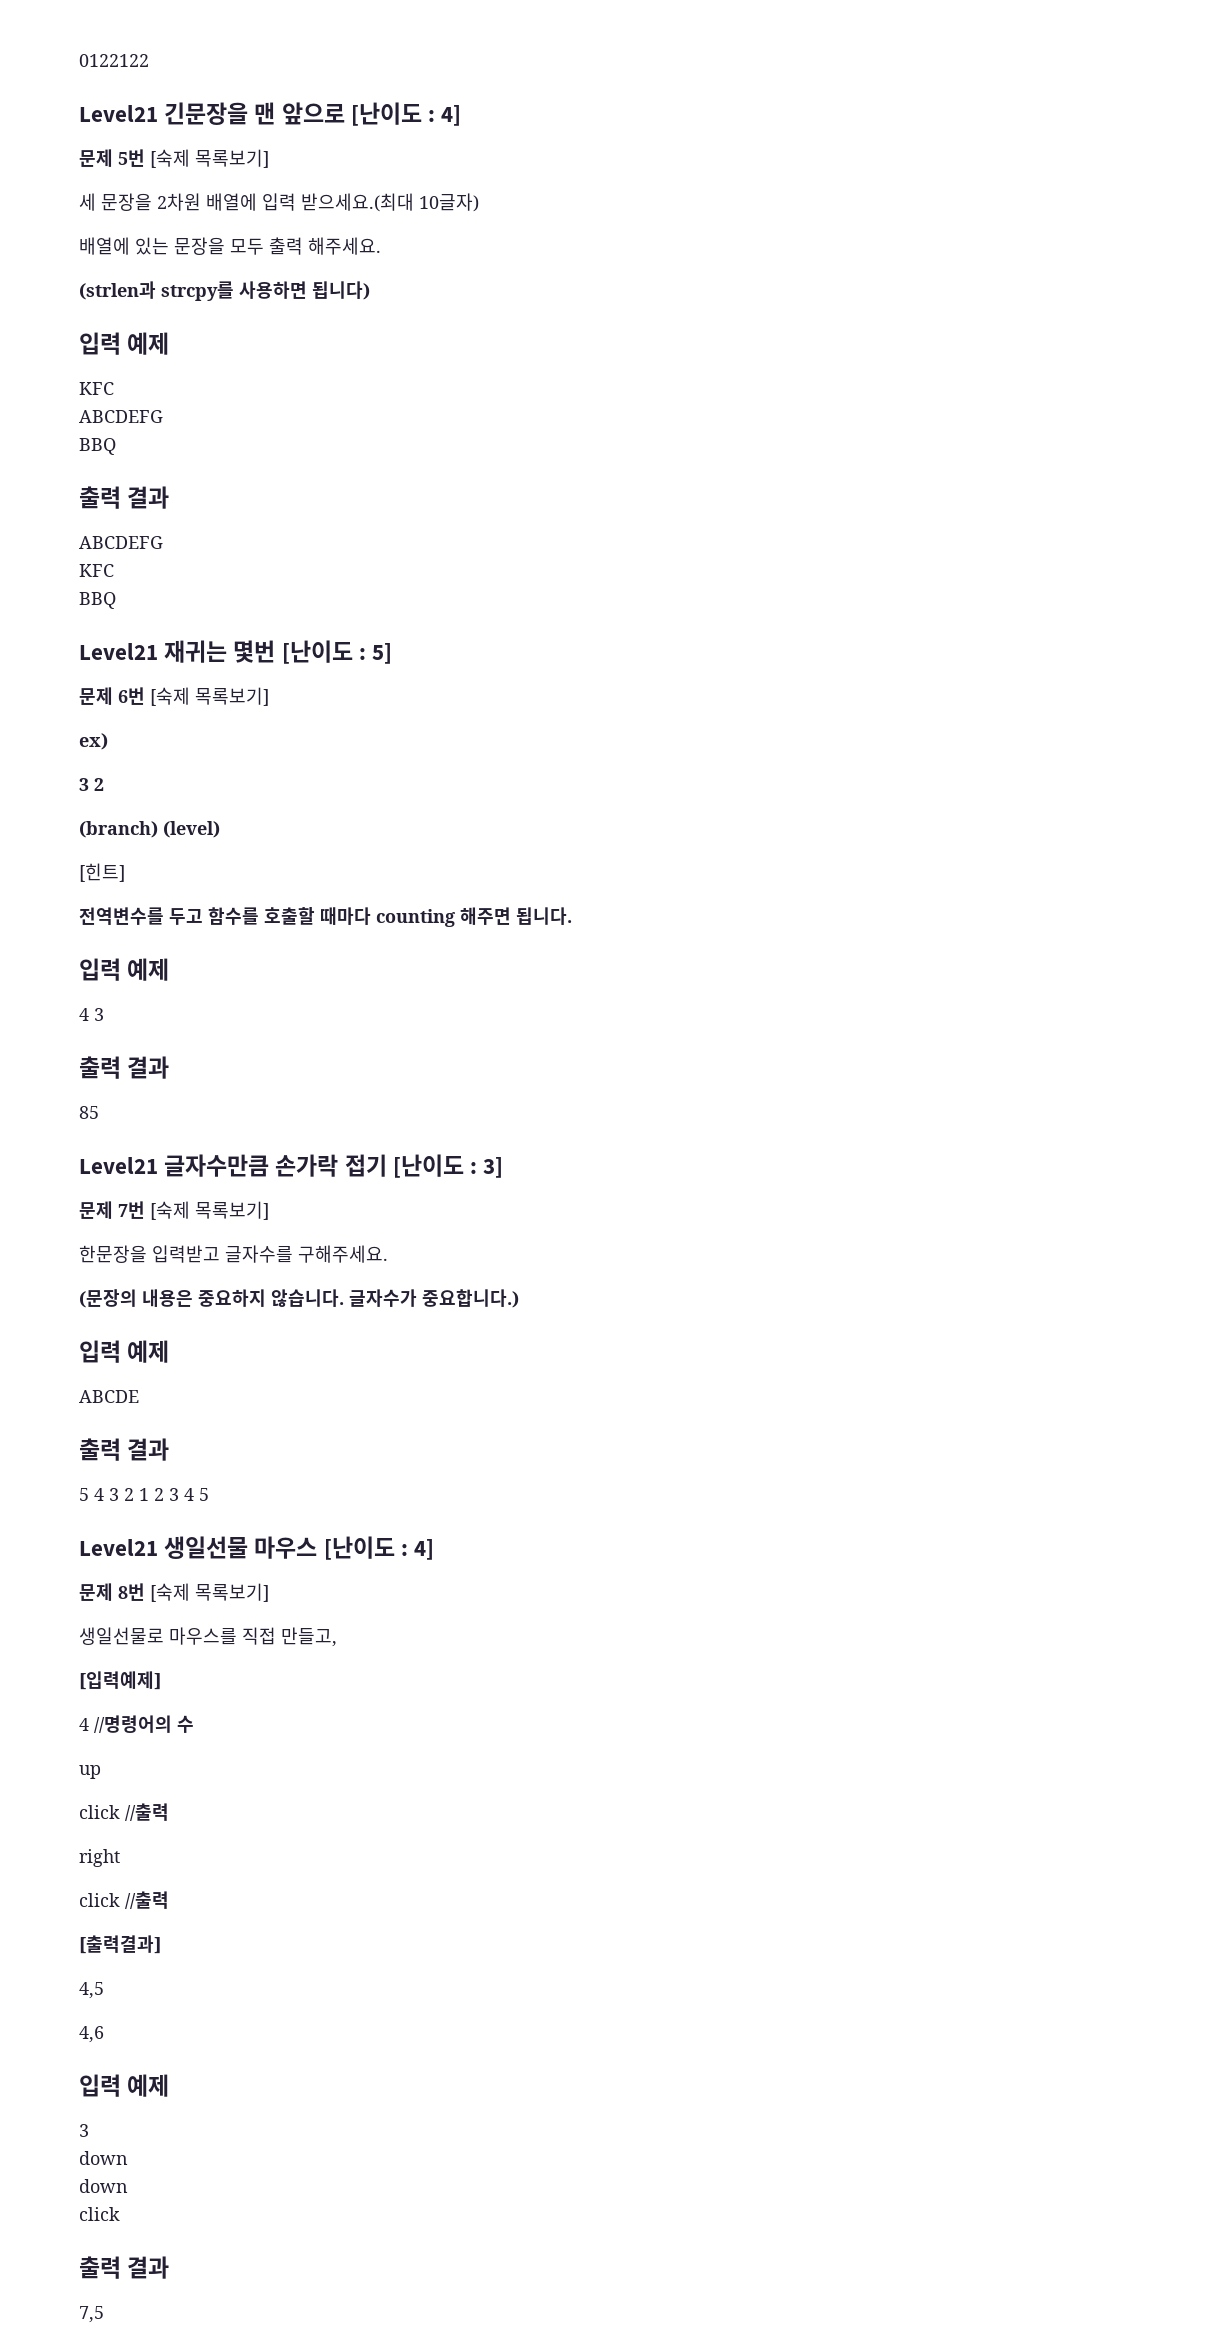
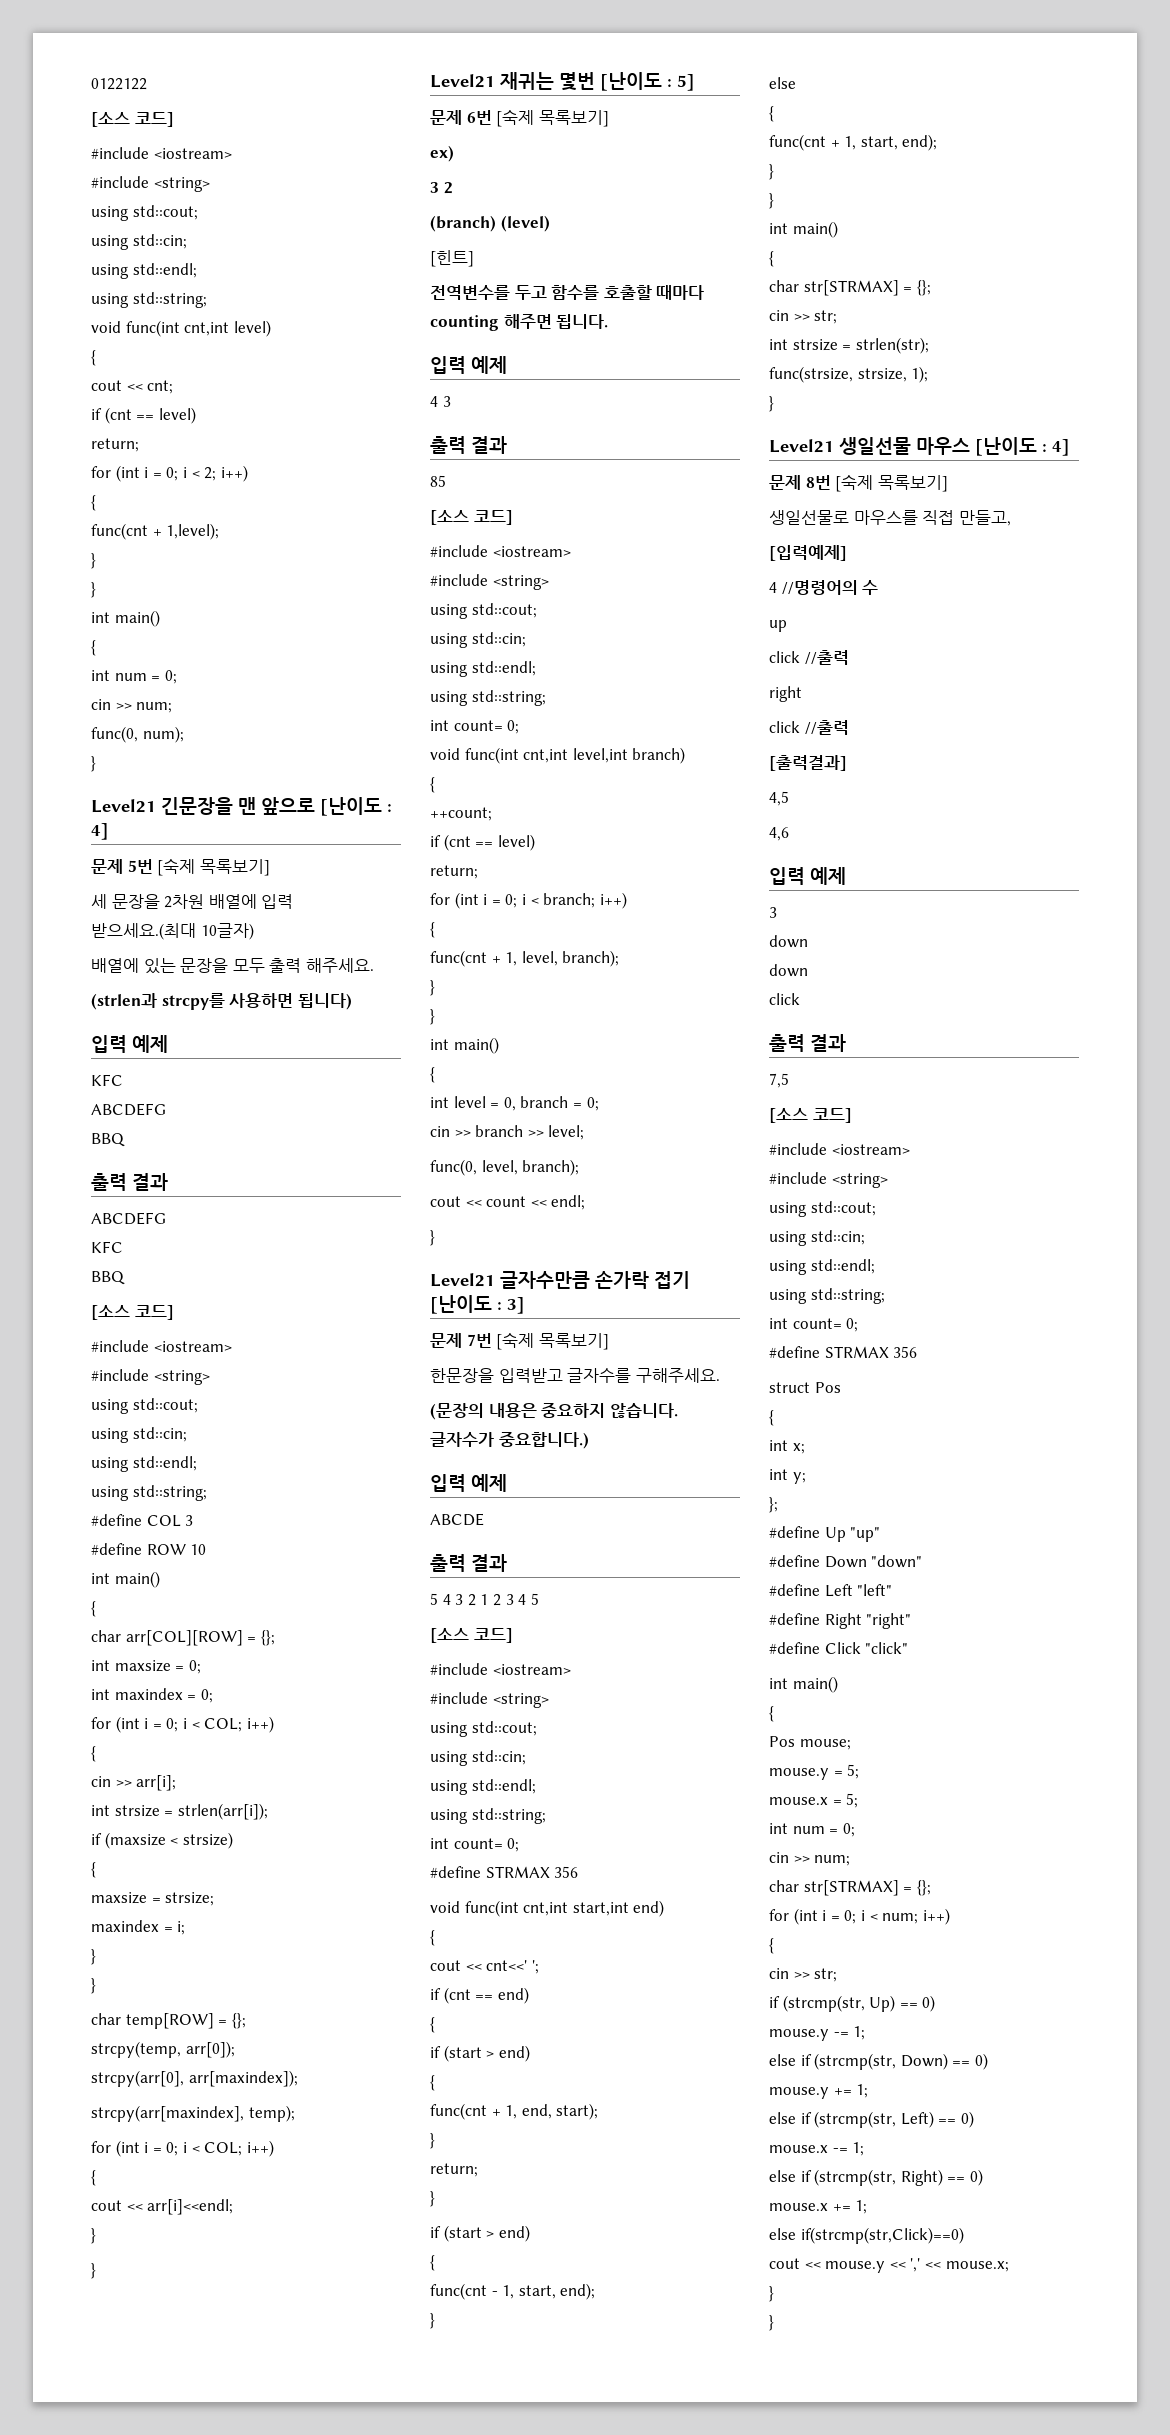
(149, 60) none -> [91,111,174,127] [91,147,232,159] [91,176,210,192] [91,205,198,221] [91,234,187,250] [91,263,197,279] [91,292,207,308] [91,320,271,337] [91,350,96,366] [91,380,174,394] [91,407,196,424] [91,438,139,452] [91,465,248,482] [91,495,96,511] [91,523,220,540] [91,553,96,569] [91,582,96,598] [91,610,160,627] [91,640,96,656] [91,670,177,684] [91,699,173,713] [91,726,184,743] [91,756,96,772] // [소스 코드] // #include <iostream> // #include <string> // using std::cout; // using std::cin; // using std::endl; // using std::string; // void func(int cnt,int level) // { // cout << cnt; // if (cnt == level) // return; // for (int i = 0; i < 2; i++) // { // func(cnt + 1,level); // } // } // int main() // { // int num = 0; // cin >> num; // func(0, num); // }
(116, 600) none -> [91,1304,174,1320] [91,1340,232,1352] [91,1369,210,1385] [91,1398,198,1414] [91,1427,187,1443] [91,1456,197,1472] [91,1485,207,1501] [91,1514,194,1527] [91,1543,207,1555] [91,1571,160,1588] [91,1601,96,1617] [91,1630,275,1646] [91,1660,201,1674] [91,1688,213,1703] [91,1716,274,1733] [91,1746,96,1762] [91,1775,177,1791] [91,1803,268,1820] [91,1832,233,1849] [91,1862,96,1878] [91,1892,215,1906] [91,1920,186,1935] [91,1949,96,1965] [91,1978,96,1994] [91,2013,246,2029] [91,2041,235,2058] [91,2070,298,2087] [91,2105,295,2122] [91,2140,274,2157] [91,2170,96,2186] [91,2199,234,2215] [91,2228,96,2244] [91,2263,96,2279] // [소스 코드] // #include <iostream> // #include <string> // using std::cout; // using std::cin; // using std::endl; // using std::string; // #define COL 3 // #define ROW 10 // int main() // { // char arr[COL][ROW] = {}; // int maxsize = 0; // int maxindex = 0; // for (int i = 0; i < COL; i++) // { // cin >> arr[i]; // int strsize = strlen(arr[i]); // if (maxsize < strsize) // { // maxsize = strsize; // maxindex = i; // } // } // char temp[ROW] = {}; // strcpy(temp, arr[0]); // strcpy(arr[0], arr[maxindex]); // strcpy(arr[maxindex], temp); // for (int i = 0; i < COL; i++) // { // cout << arr[i]<<endl; // } // }
(99, 1112) none -> [430,509,513,525] [430,545,571,557] [430,574,549,590] [430,603,537,619] [430,632,526,648] [430,661,536,677] [430,690,546,706] [430,720,520,734] [430,747,686,764] [430,777,435,793] [430,807,492,821] [430,834,535,851] [430,865,478,879] [430,892,627,909] [430,922,435,938] [430,950,620,967] [430,980,435,996] [430,1009,435,1025] [430,1037,499,1054] [430,1067,435,1083] [430,1096,599,1111] [430,1125,585,1140] [430,1159,580,1176] [430,1195,586,1210] [430,1230,435,1246] // [소스 코드] // #include <iostream> // #include <string> // using std::cout; // using std::cin; // using std::endl; // using std::string; // int count= 0; // void func(int cnt,int level,int branch) // { // ++count; // if (cnt == level) // return; // for (int i = 0; i < branch; i++) // { // func(cnt + 1, level, branch); // } // } // int main() // { // int level = 0, branch = 0; // cin >> branch >> level; // func(0, level, branch); // cout << count << endl; // }
(209, 1494) none -> [430,1627,513,1643] [430,1663,571,1675] [430,1692,549,1708] [430,1721,537,1737] [430,1750,526,1766] [430,1779,536,1795] [430,1808,546,1824] [430,1838,520,1852] [430,1866,579,1878] [430,1900,665,1917] [430,1930,435,1946] [430,1960,539,1974] [430,1987,529,2004] [430,2017,435,2033] [430,2045,530,2062] [430,2075,435,2091] [430,2103,599,2120] [430,2133,435,2149] [430,2163,478,2177] [430,2191,435,2207] [430,2225,530,2242] [430,2255,435,2271] [430,2283,596,2300] [430,2313,435,2329] [769,77,796,89] [769,106,774,122] [769,134,938,151] [769,164,774,180] [769,193,774,209] [769,221,838,238] [769,251,774,267] [769,280,931,296] [769,310,838,324] [769,337,929,354] [769,366,929,383] [769,396,774,412] // [소스 코드] // #include <iostream> // #include <string> // using std::cout; // using std::cin; // using std::endl; // using std::string; // int count= 0; // #define STRMAX 356 // void func(int cnt,int start,int end) // { // cout << cnt<<' '; // if (cnt == end) // { // if (start > end) // { // func(cnt + 1, end, start); // } // return; // } // if (start > end) // { // func(cnt - 1, start, end); // } // else // { // func(cnt + 1, start, end); // } // } // int main() // { // char str[STRMAX] = {}; // cin >> str; // int strsize = strlen(str); // func(strsize, strsize, 1); // }
(104, 2314) none -> [769,1107,852,1123] [769,1143,910,1155] [769,1172,888,1188] [769,1201,876,1217] [769,1230,865,1246] [769,1259,875,1275] [769,1288,885,1304] [769,1318,859,1332] [769,1346,918,1358] [769,1382,841,1393] [769,1410,774,1426] [769,1440,805,1454] [769,1469,806,1484] [769,1497,778,1513] [769,1526,881,1542] [769,1555,923,1568] [769,1584,893,1597] [769,1613,912,1629] [769,1642,909,1654] [769,1676,838,1693] [769,1706,774,1722] [769,1736,851,1750] [769,1764,860,1780] [769,1793,859,1808] [769,1823,855,1837] [769,1852,851,1866] [769,1880,931,1896] [769,1908,950,1925] [769,1938,774,1954] [769,1968,838,1982] [769,1995,936,2012] [769,2026,866,2041] [769,2053,988,2070] [769,2084,869,2099] [769,2111,974,2128] [769,2142,865,2156] [769,2169,983,2186] [769,2200,868,2214] [769,2227,964,2244] [769,2258,1009,2273] [769,2286,774,2302] [769,2315,774,2331] // [소스 코드] // #include <iostream> // #include <string> // using std::cout; // using std::cin; // using std::endl; // using std::string; // int count= 0; // #define STRMAX 356 // struct Pos // { // int x; // int y; // }; // #define Up "up" // #define Down "down" // #define Left "left" // #define Right "right" // #define Click "click" // int main() // { // Pos mouse; // mouse.y = 5; // mouse.x = 5; // int num = 0; // cin >> num; // char str[STRMAX] = {}; // for (int i = 0; i < num; i++) // { // cin >> str; // if (strcmp(str, Up) == 0) // mouse.y -= 1; // else if (strcmp(str, Down) == 0) // mouse.y += 1; // else if (strcmp(str, Left) == 0) // mouse.x -= 1; // else if (strcmp(str, Right) == 0) // mouse.x += 1; // else if(strcmp(str,Click)==0) // cout << mouse.y << ',' << mouse.x; // } // }

